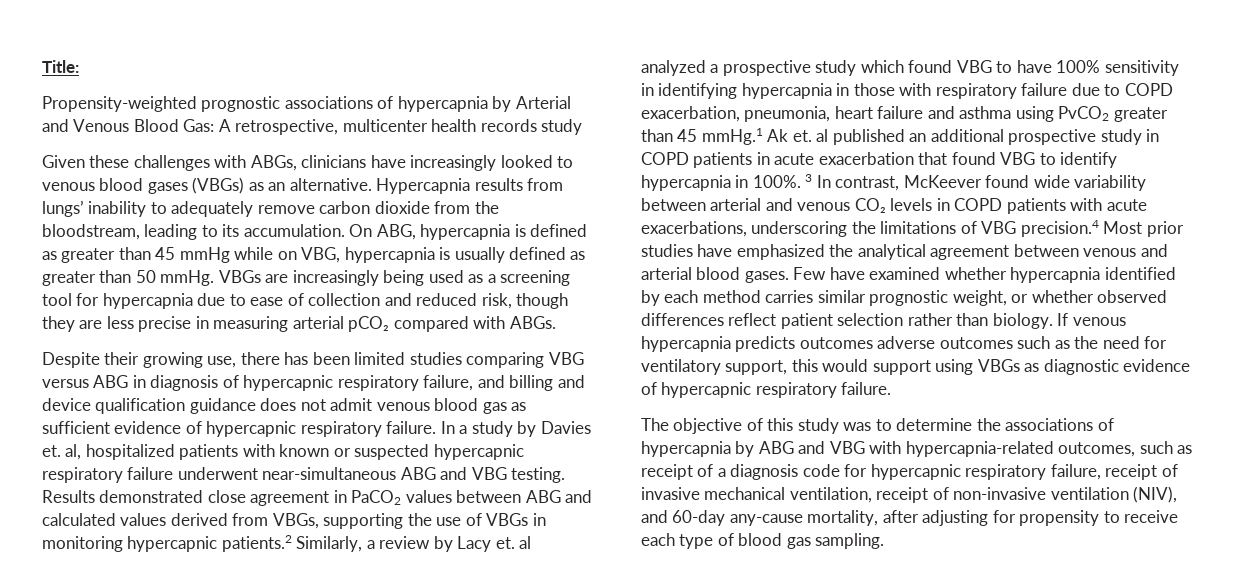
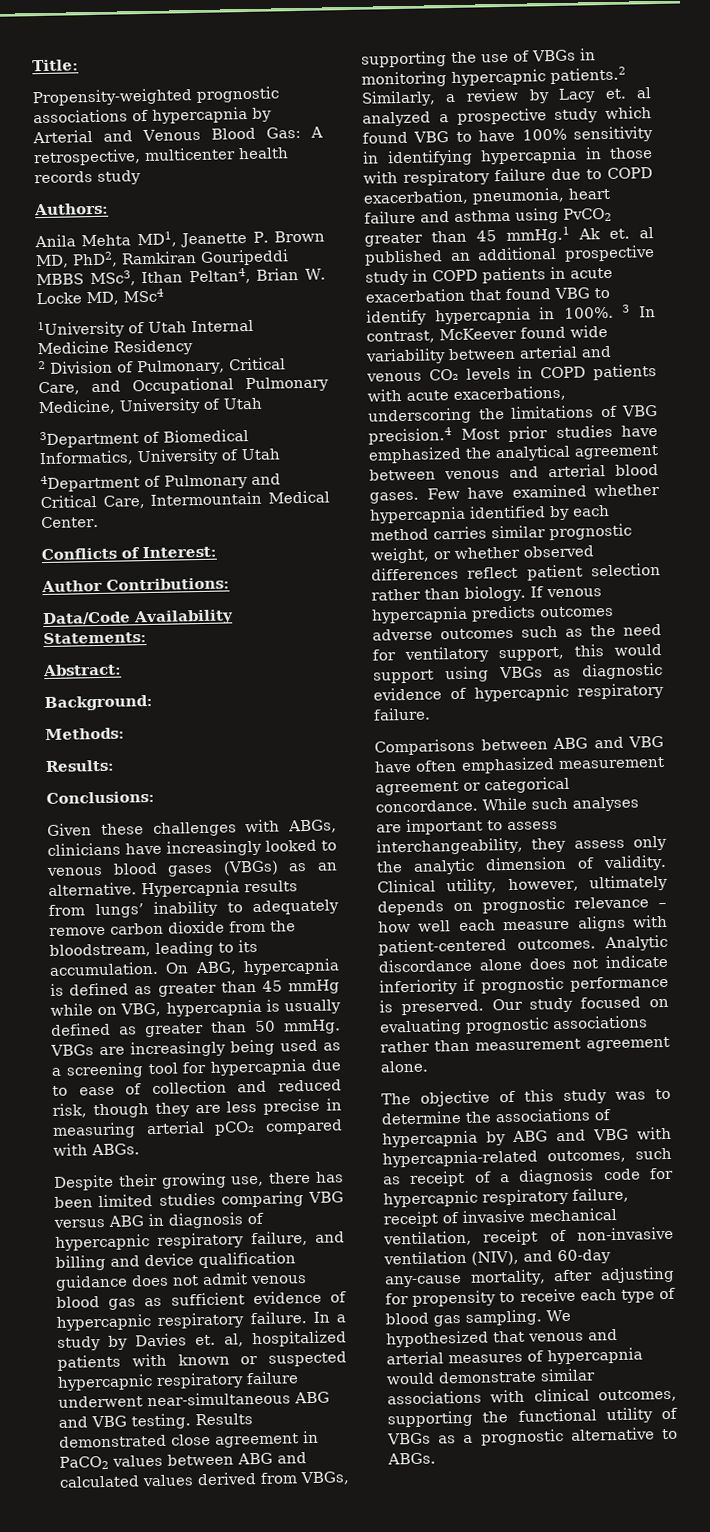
(583, 127) none -> [33,202,109,216] [34,230,325,248] [35,249,289,269] [36,267,327,287] [36,288,164,306] [37,319,254,339] [37,339,193,356] [38,357,286,376] [38,376,329,396] [38,397,262,416] [39,429,249,449] [39,448,280,467] [40,473,281,493] [40,490,330,509] [41,515,99,529] [41,545,217,561] [41,577,230,593] [42,609,234,626] [43,631,147,645] [42,663,122,677] [44,694,153,712] [45,727,125,741] [45,759,115,773] [46,790,155,805] // Authors: // Anila Mehta MD1, Jeanette P. Brown MD, PhD2, Ramkiran Gouripeddi MBBS MSc3, Ithan Peltan4, Brian W. Locke MD, MSc4 // 1University of Utah Internal Medicine Residency // 2 Division of Pulmonary, Critical Care, and Occupational Pulmonary Medicine, University of Utah // 3Department of Biomedical Informatics, University of Utah // 4Department of Pulmonary and Critical Care, Intermountain Medical Center. // Conflicts of Interest: // Author Contributions: // Data/Code Availability Statements: // Abstract: // Background: // Methods: // Results: // Conclusions:
(892, 388) none -> [374,735,664,756] [374,756,665,774] [375,776,570,796] [375,796,639,813] [376,818,558,836] [376,835,667,856] [376,854,668,875] [377,874,668,895] [377,896,667,916] [378,914,668,933] [378,934,668,956] [378,954,668,973] [379,975,669,996] [379,996,669,1016] [379,1015,648,1036] [380,1036,670,1053] [380,1060,428,1073] // Comparisons between ABG and VBG have often emphasized measurement agreement or categorical concordance. While such analyses are important to assess interchangeability, they assess only the analytic dimension of validity. Clinical utility, however, ultimately depends on prognostic relevance – how well each measure aligns with patient-centered outcomes. Analytic discordance alone does not indicate inferiority if prognostic performance is preserved. Our study focused on evaluating prognostic associations rather than measurement agreement alone.
(885, 541) none -> [546,1309,571,1322] [386,1328,618,1348] [386,1347,643,1365] [386,1368,596,1385] [387,1388,677,1405] [387,1407,678,1428] [387,1427,678,1446] [387,1452,436,1465] We hypothesized that venous and arterial measures of hypercapnia would demonstrate similar associations with clinical outcomes, supporting the functional utility of VBGs as a prognostic alternative to ABGs.

